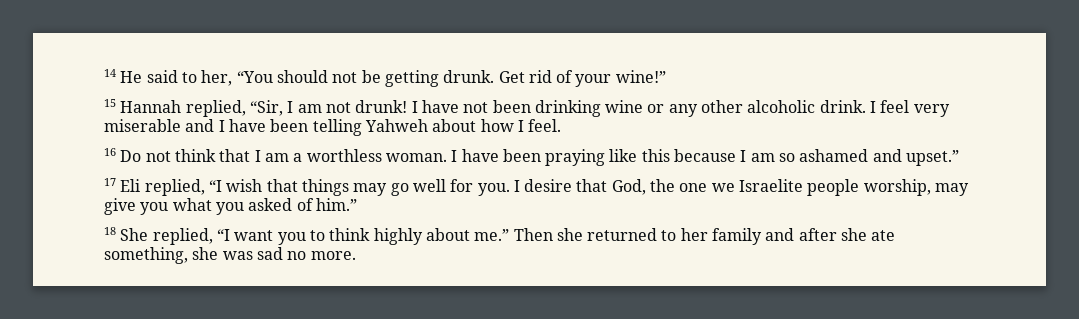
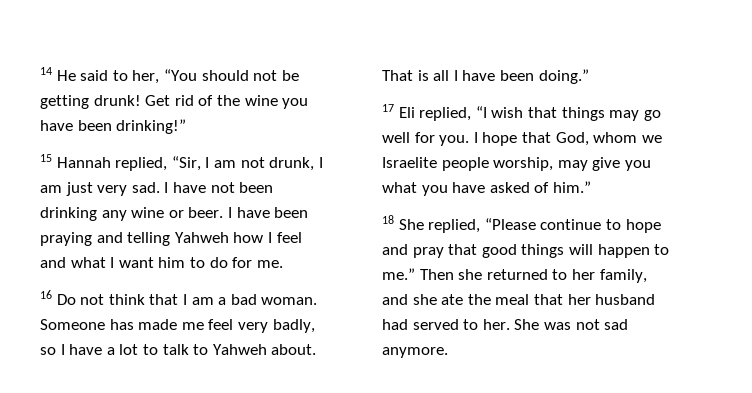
[443,70,495,83] drunk. -> [93,95,141,106] drunk!
[575,70,666,87] your wine!” -> [216,95,309,109] [40,119,187,134] the wine you have been drinking!”
[355,100,408,113] drunk! -> [269,157,323,171] [40,182,160,196] drunk, I am just very sad.
(601, 108) none -> [101,210,127,221] any
[668,100,950,117] [104,119,309,132] any other alcoholic drink. I feel very miserable and I have been -> [188,207,309,218] [40,232,123,246] beer. I have been praying and
[432,119,477,132] about -> (229, 237) none
[528,119,562,132] feel. -> [276,232,302,243] [40,257,283,268] feel and what I want him to do for me.
[306,149,960,166] worthless woman. I have been praying like this because I am so ashamed and upset.” -> [230,294,318,305] [40,319,315,333] [40,344,317,355] [382,69,589,84] bad woman. Someone has made me feel very badly, so I have a lot to talk to Yahweh about. That is all I have been doing.”
[524,179,573,192] desire -> [482,132,518,146] hope
[650,179,708,192] the one -> [593,132,638,143] whom
(244, 208) none -> [452,182,486,193] have
[216,228,470,245] “I want you to think highly about -> [484,218,661,233] [382,244,670,258] “Please continue to hope and pray that good things will happen to
[712,228,896,245] [104,247,356,264] family and after she ate something, she was sad no more. -> [599,269,647,283] [382,294,656,305] [382,319,629,330] [382,347,448,358] family, and she ate the meal that her husband had served to her. She was not sad anymore.

